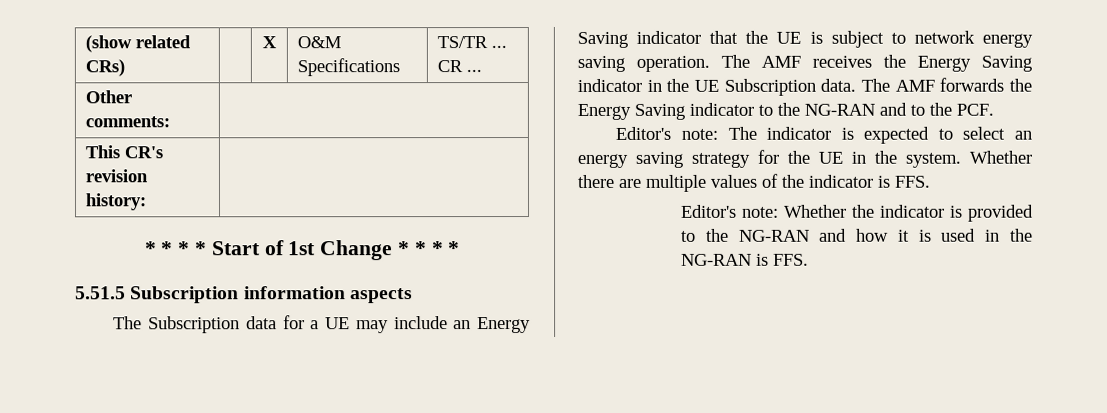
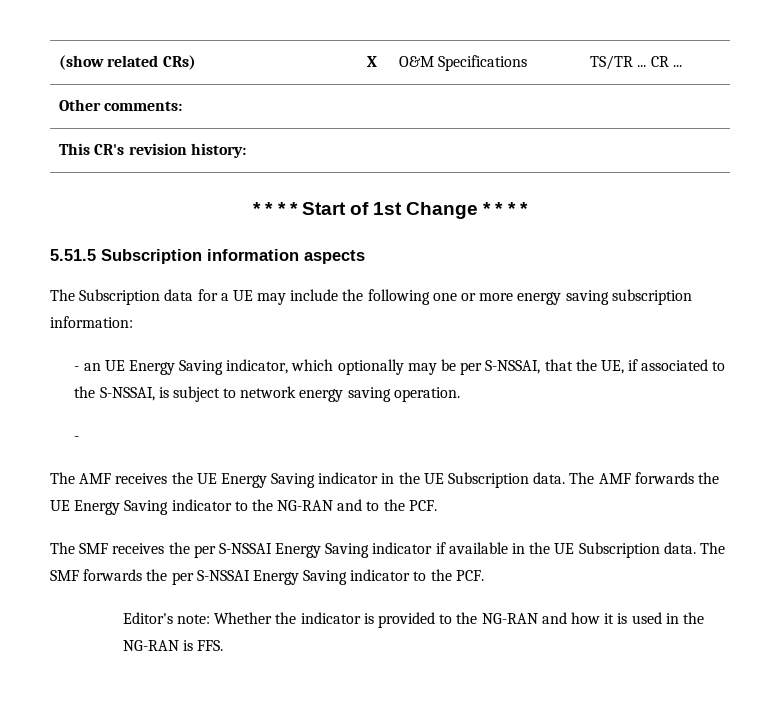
[453,317,532,334] [577,30,802,48] an Energy Saving indicator that the UE -> [342,289,692,305] [50,316,133,328] [74,359,726,375] [74,386,155,401] the following one or more energy saving subscription information: // - an UE Energy Saving indicator, which optionally may be per S-NSSAI, that the UE, if associated to the S-NSSAI,
(710, 63) none -> [74,436,80,441] // - //
(906, 61) none -> [196,473,217,484] UE
(1032, 85) none -> [50,500,70,511] UE
[615,126,1032,144] [577,149,1032,168] [577,173,930,192] Editor's note: The indicator is expected to select an energy saving strategy for the UE in the system. Whether there are multiple values of the indicator is FFS. -> [50,542,725,558] [50,569,484,585] The SMF receives the per S-NSSAI Energy Saving indicator if available in the UE Subscription data. The SMF forwards the per S-NSSAI Energy Saving indicator to the PCF.

